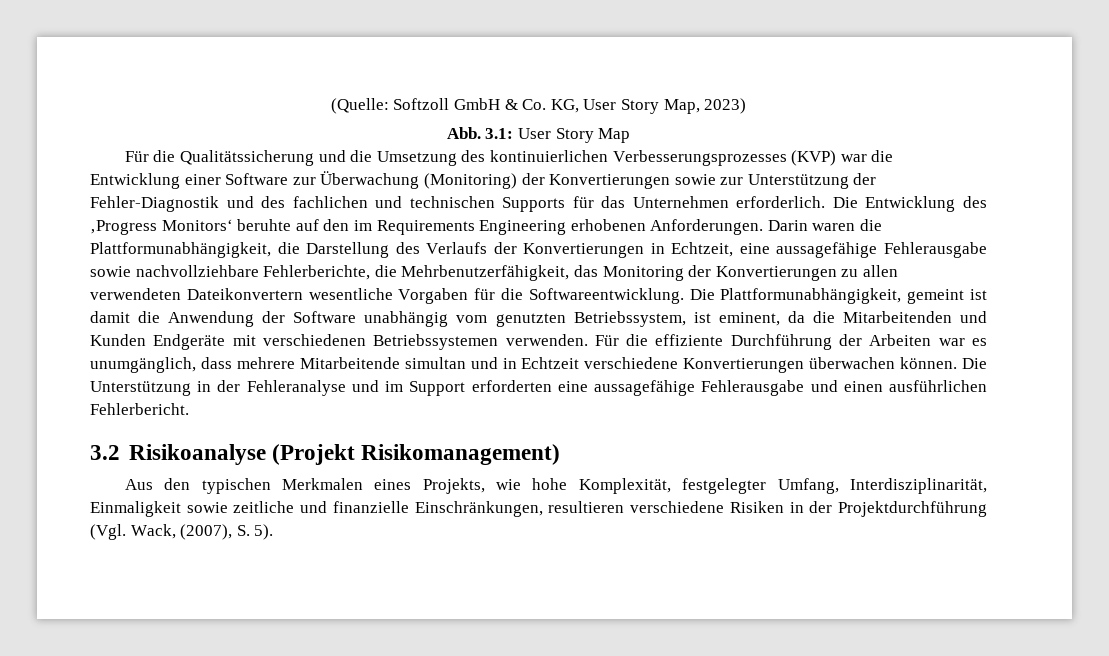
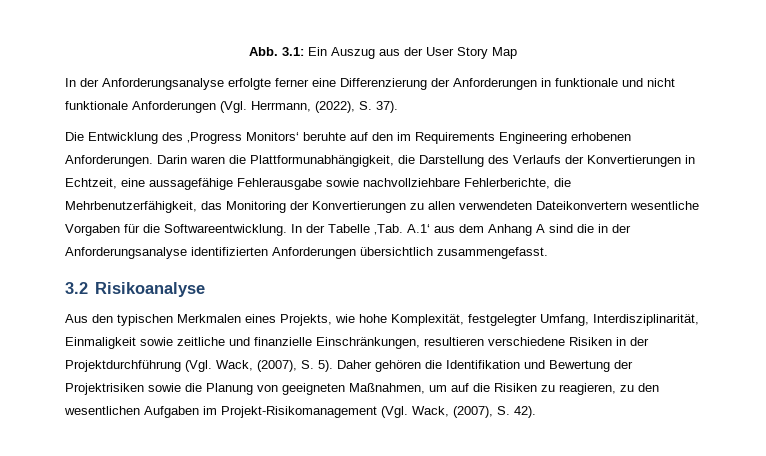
[330,98,747,114] [446,127,631,143] [124,150,894,166] [90,171,877,189] [90,196,826,212] (Quelle: Softzoll GmbH & Co. KG, User Story Map, 2023) // Abb. 3.1: User Story Map // Für die Qualitätssicherung und die Umsetzung des kontinuierlichen Verbesserungsprozesses (KVP) war die Entwicklung einer Software zur Überwachung (Monitoring) der Konvertierungen sowie zur Unterstützung der Fehler-Diagnostik und des fachlichen und technischen Supports für das Unternehmen erforderlich. -> [249,47,517,59] [65,78,675,90] [65,101,398,113] Abb. 3.1: Ein Auszug aus der User Story Map // In der Anforderungsanalyse erfolgte ferner eine Differenzierung der Anforderungen in funktionale und nicht funktionale Anforderungen (Vgl. Herrmann, (2022), S. 37). //
[689,288,987,304] [90,311,987,327] [90,334,987,350] [90,357,987,373] [90,380,987,396] [90,403,189,415] Die Plattformunabhängigkeit, gemeint ist damit die Anwendung der Software unabhängig vom genutzten Betriebssystem, ist eminent, da die Mitarbeitenden und Kunden Endgeräte mit verschiedenen Betriebssystemen verwenden. Für die effiziente Durchführung der Arbeiten war es unumgänglich, dass mehrere Mitarbeitende simultan und in Echtzeit verschiedene Konvertierungen überwachen können. Die Unterstützung in der Fehleranalyse und im Support erforderten eine aussagefähige Fehlerausgabe und einen ausführlichen Fehlerbericht. -> [291,224,631,236] [65,247,548,259] In der Tabelle ‚Tab. A.1‘ aus dem Anhang A sind die in der Anforderungsanalyse identifizierten Anforderungen übersichtlich zusammengefasst.
[271,444,560,465] (Projekt Risikomanagement) -> (205, 289) none
(274, 532) none -> [337,360,633,372] [65,383,659,395] [64,406,536,418] Daher gehören die Identifikation und Bewertung der Projektrisiken sowie die Planung von geeigneten Maßnahmen, um auf die Risiken zu reagieren, zu den wesentlichen Aufgaben im Projekt-Risikomanagement (Vgl. Wack, (2007), S. 42).

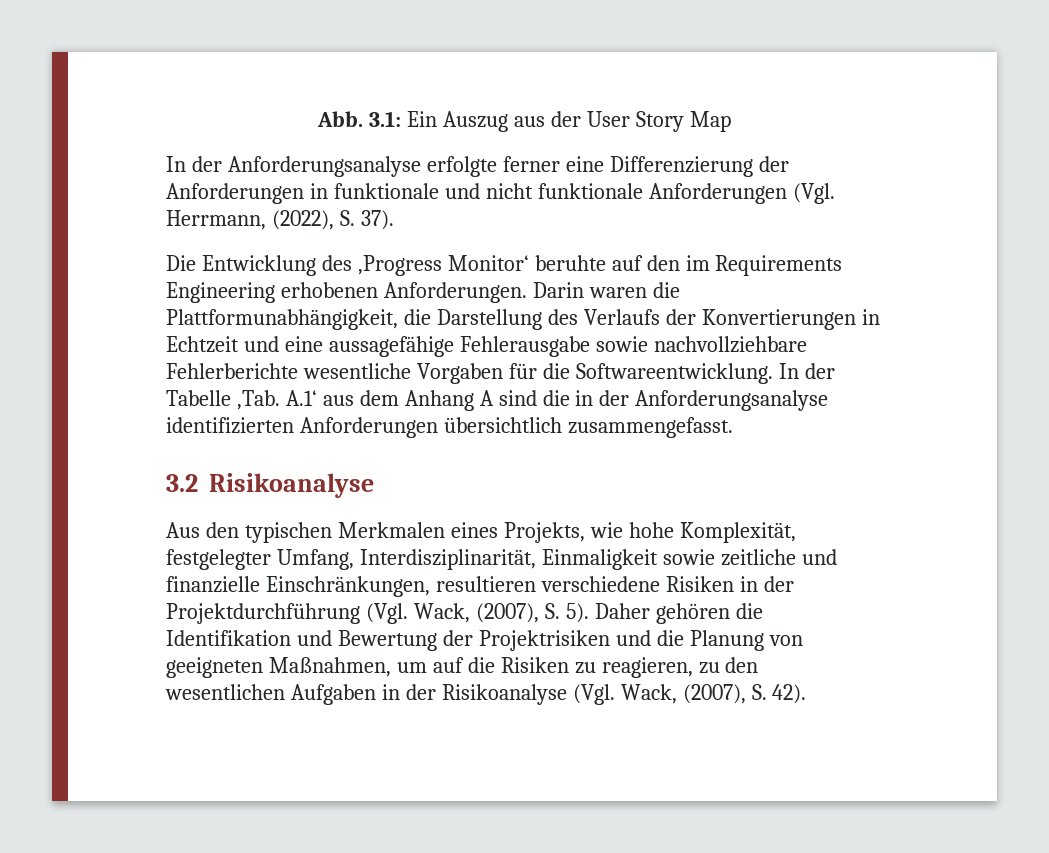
[246,132,299,141] Monitors‘ -> [447,255,529,271] Monitor‘
[65,178,117,189] Echtzeit, -> [166,336,279,353] Echtzeit und
[464,178,571,189] [65,201,627,213] Fehlerberichte, die Mehrbenutzerfähigkeit, das Monitoring der Konvertierungen zu allen verwendeten Dateikonvertern -> [166,363,298,379] Fehlerberichte
[148,383,181,392] sowie -> [615,630,651,646] und
[203,406,377,418] im Projekt-Risikomanagement -> [381,684,567,705] in der Risikoanalyse

